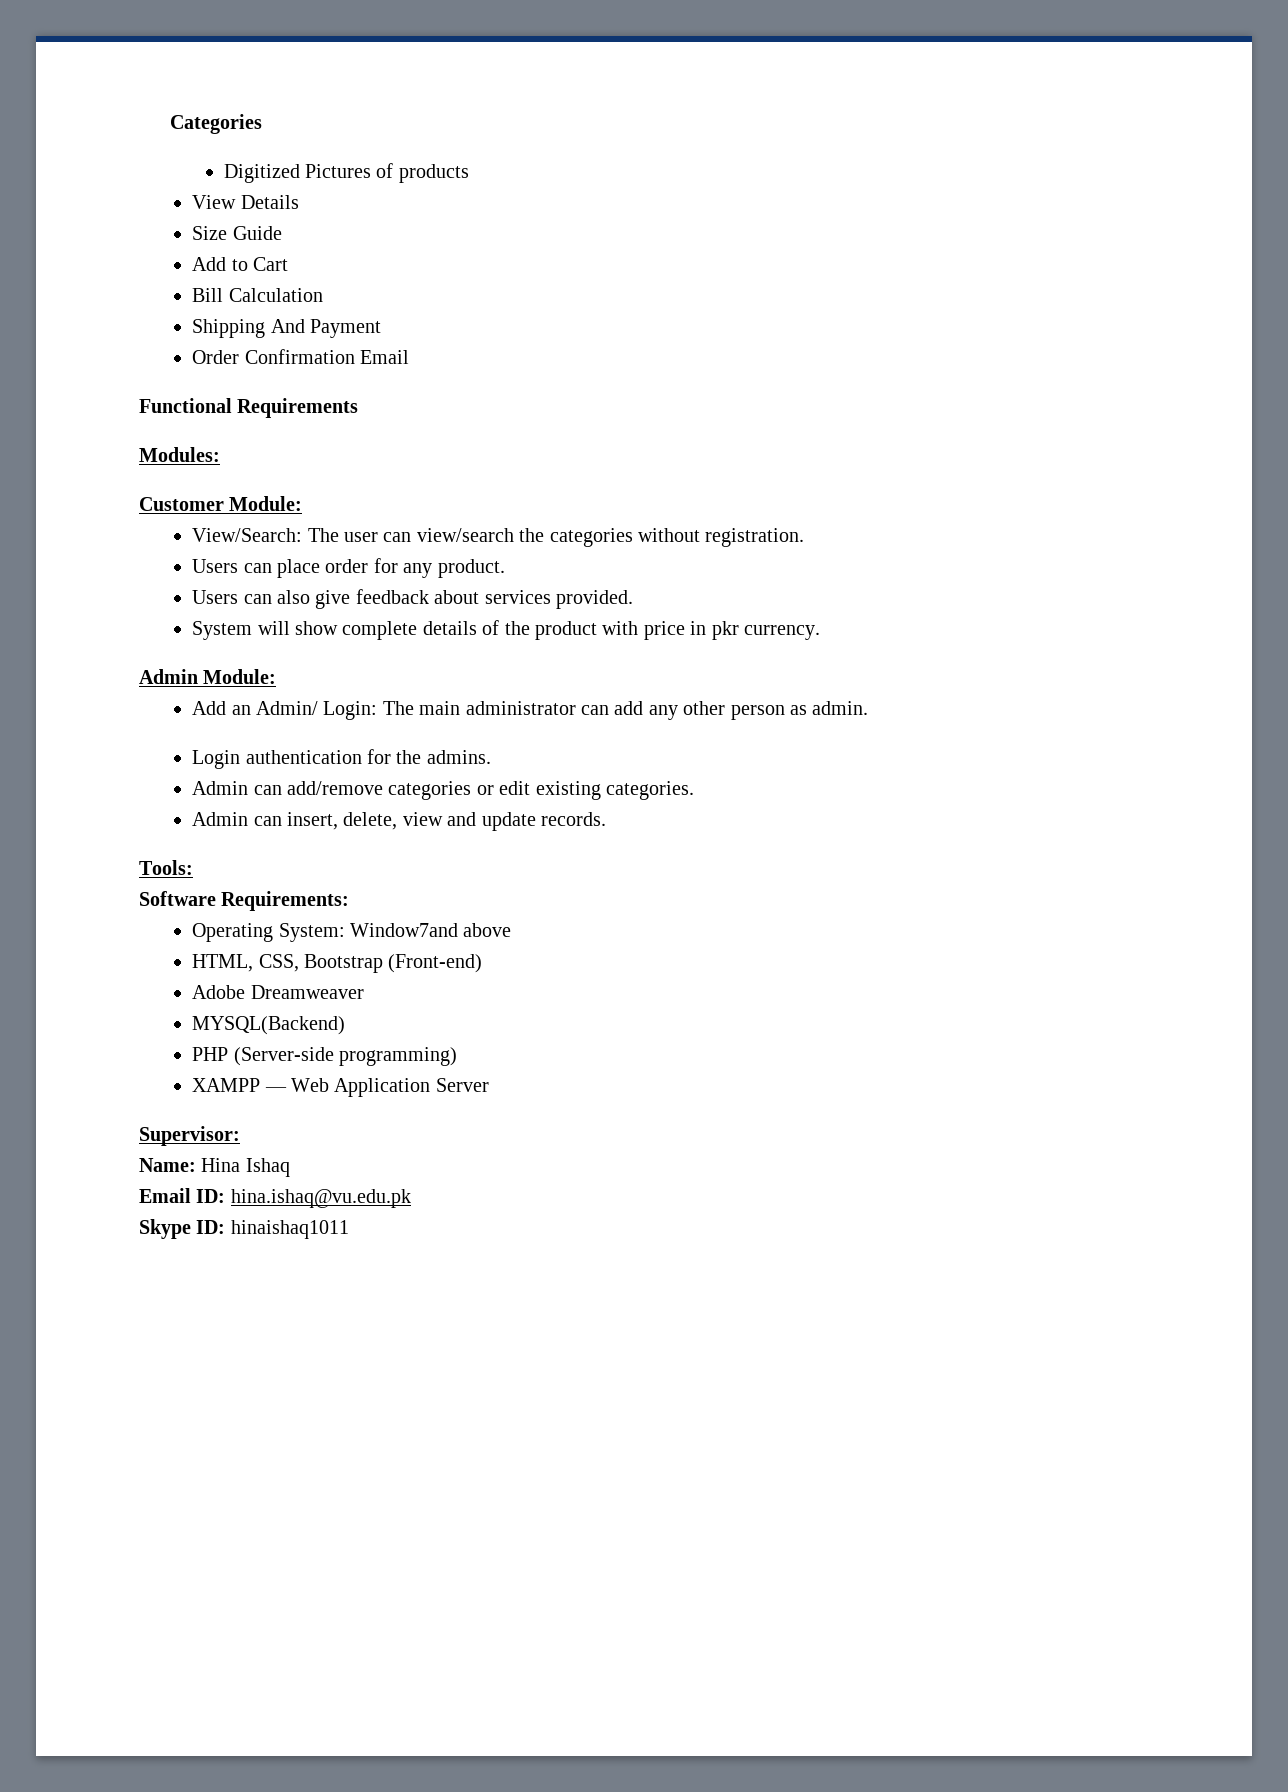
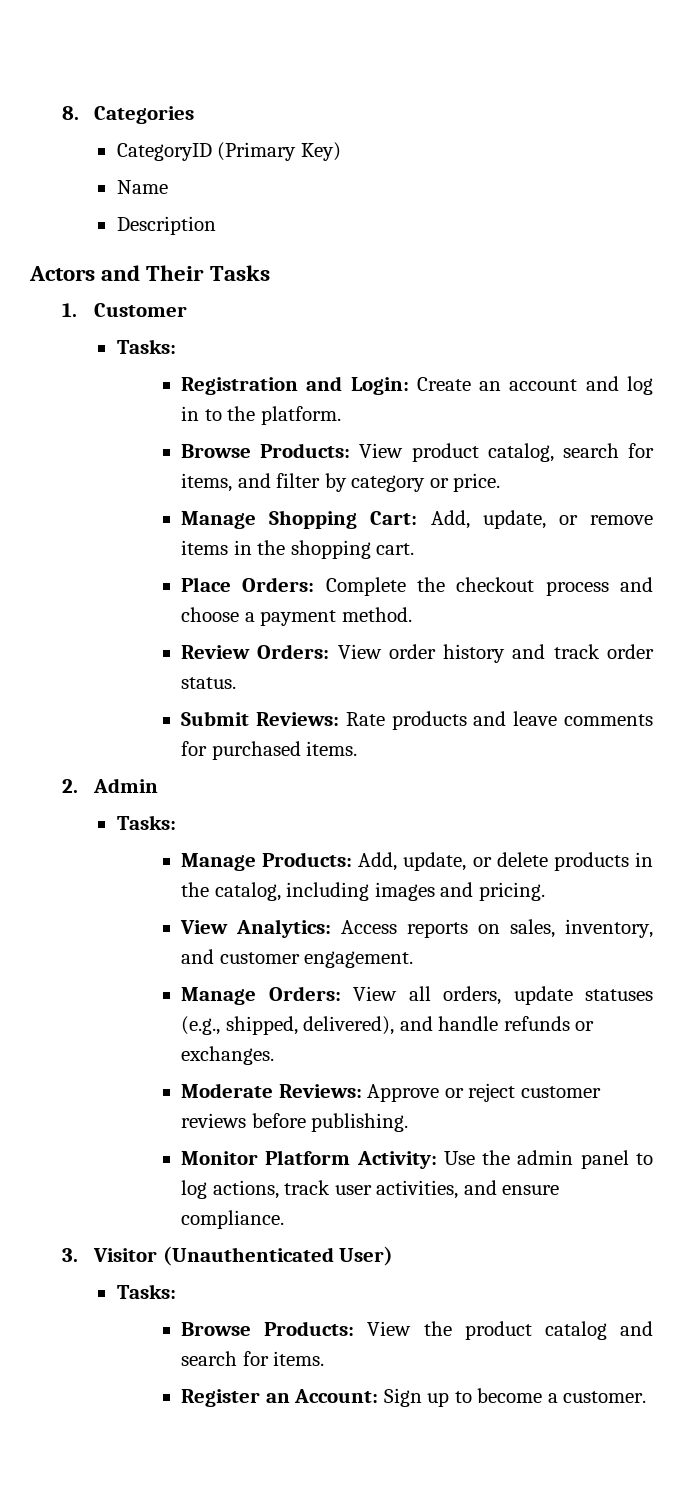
(170, 124) none -> [62,106,80,120] 8.
[223,163,469,183] [192,195,299,209] [192,226,282,240] [192,257,289,271] [192,288,323,302] [192,319,382,338] [192,349,410,364] [139,398,359,418] [139,447,220,462] [139,496,303,511] [192,528,805,547] [192,558,505,578] [192,589,634,609] [192,620,821,640] [139,669,277,684] [192,701,869,720] [192,749,491,769] [192,781,695,800] [192,812,607,831] [139,860,193,875] [139,891,350,911] [192,923,512,942] [192,954,483,973] [192,985,364,999] [192,1016,346,1035] [192,1047,458,1066] [192,1078,489,1097] [139,1126,240,1146] [139,1158,290,1177] [139,1188,411,1208] [139,1219,349,1239] Digitized Pictures of products // View Details // Size Guide // Add to Cart // Bill Calculation // Shipping And Payment // Order Confirmation Email // Functional Requirements // Modules: // Customer Module: // View/Search: The user can view/search the categories without registration. // Users can place order for any product. // Users can also give feedback about services provided. // System will show complete details of the product with price in pkr currency. // Admin Module: // Add an Admin/ Login: The main administrator can add any other person as admin. // Login authentication for the admins. // Admin can add/remove categories or edit existing categories. // Admin can insert, delete, view and update records. // Tools: // Software Requirements: // Operating System: Window7and above // HTML, CSS, Bootstrap (Front-end) // Adobe Dreamweaver // MYSQL(Backend) // PHP (Server-side programming) // XAMPP — Web Application Server // Supervisor: // Name: Hina Ishaq // Email ID: hina.ishaq@vu.edu.pk // Skype ID: hinaishaq1011 -> [116,142,341,161] [116,180,168,194] [116,216,216,235] [29,265,270,281] [62,303,188,317] [116,339,176,354] [181,376,653,395] [181,406,341,425] [181,443,654,462] [181,473,501,492] [181,510,653,529] [181,540,415,559] [181,577,653,596] [181,607,412,626] [181,644,654,663] [181,677,237,689] [181,711,653,730] [181,741,358,760] [62,778,159,793] [116,815,176,830] [181,852,653,871] [181,882,545,901] [180,919,653,938] [181,949,414,968] [181,986,653,1005] [181,1016,595,1035] [181,1046,275,1065] [181,1083,601,1102] [181,1113,409,1132] [181,1150,653,1169] [181,1180,560,1199] [181,1210,285,1229] [62,1246,394,1266] [116,1284,176,1299] [181,1321,653,1340] [181,1351,325,1366] [181,1388,647,1407] CategoryID (Primary Key) // Name // Description // Actors and Their Tasks // 1. Customer // Tasks: // Registration and Login: Create an account and log in to the platform. // Browse Products: View product catalog, search for items, and filter by category or price. // Manage Shopping Cart: Add, update, or remove items in the shopping cart. // Place Orders: Complete the checkout process and choose a payment method. // Review Orders: View order history and track order status. // Submit Reviews: Rate products and leave comments for purchased items. // 2. Admin // Tasks: // Manage Products: Add, update, or delete products in the catalog, including images and pricing. // View Analytics: Access reports on sales, inventory, and customer engagement. // Manage Orders: View all orders, update statuses (e.g., shipped, delivered), and handle refunds or exchanges. // Moderate Reviews: Approve or reject customer reviews before publishing. // Monitor Platform Activity: Use the admin panel to log actions, track user activities, and ensure compliance. // 3. Visitor (Unauthenticated User) // Tasks: // Browse Products: View the product catalog and search for items. // Register an Account: Sign up to become a customer.

